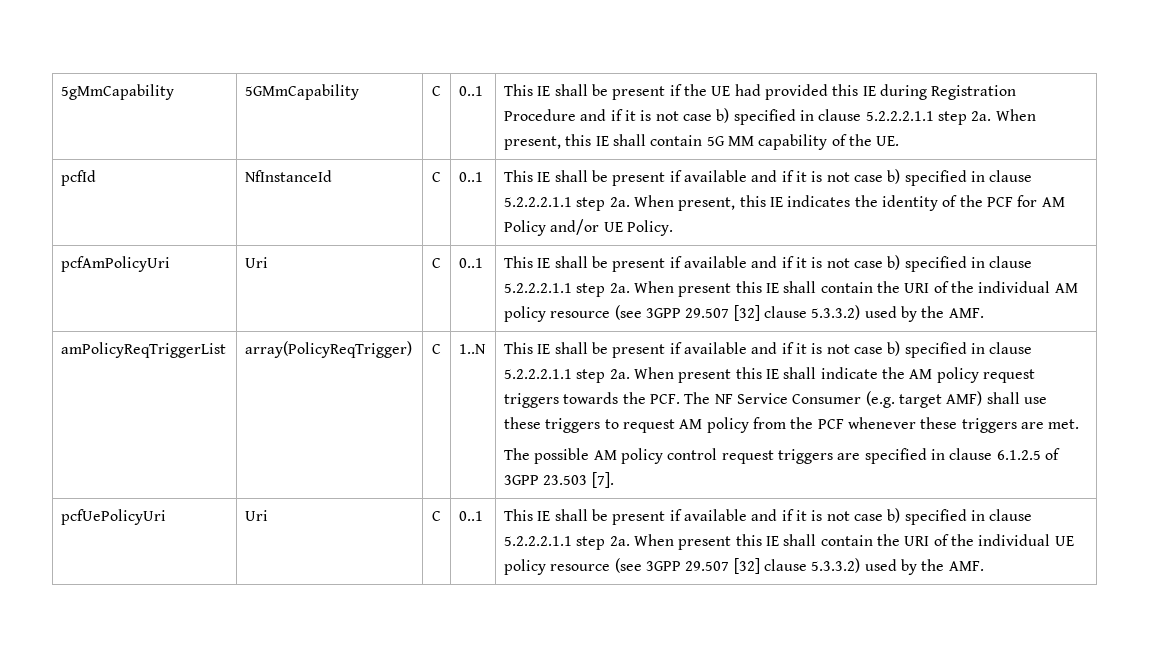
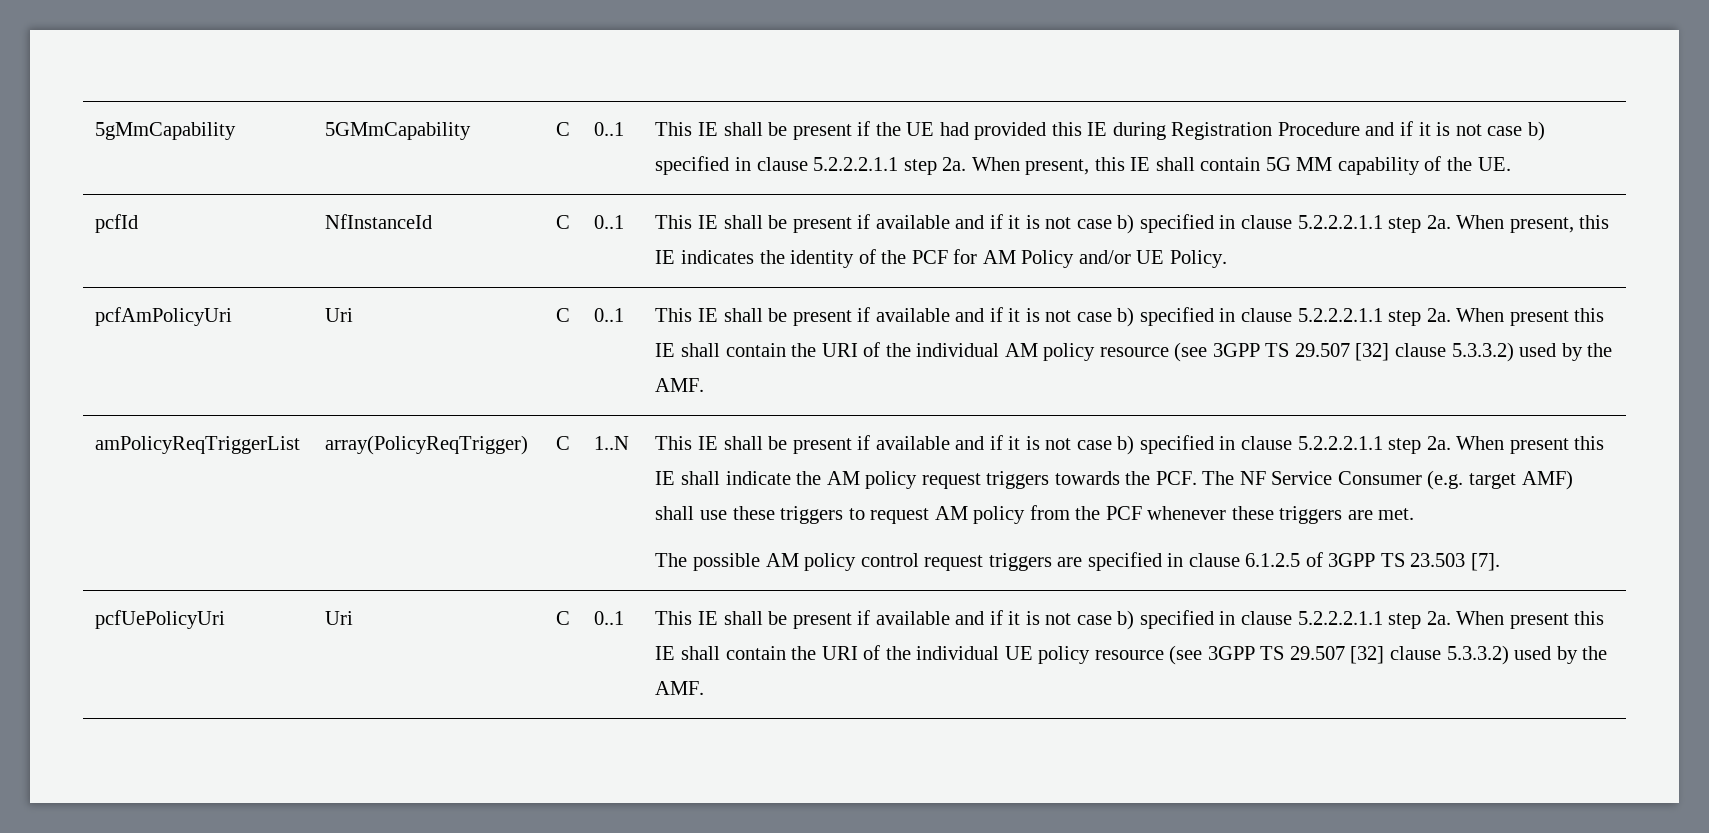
(682, 313) none -> [1265,343,1290,357] TS
(540, 480) none -> [1380,553,1405,567] TS
(682, 566) none -> [1260,646,1285,660] TS

